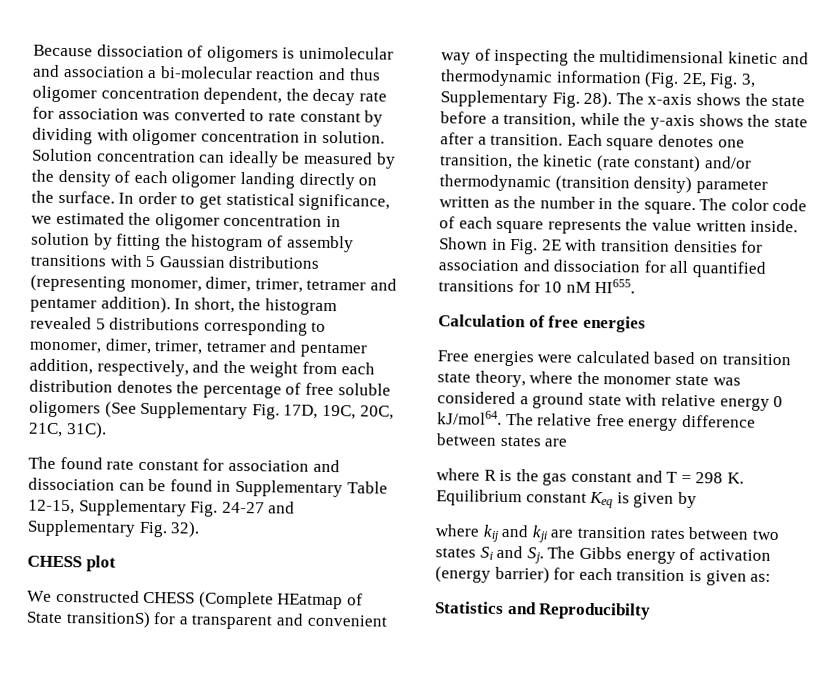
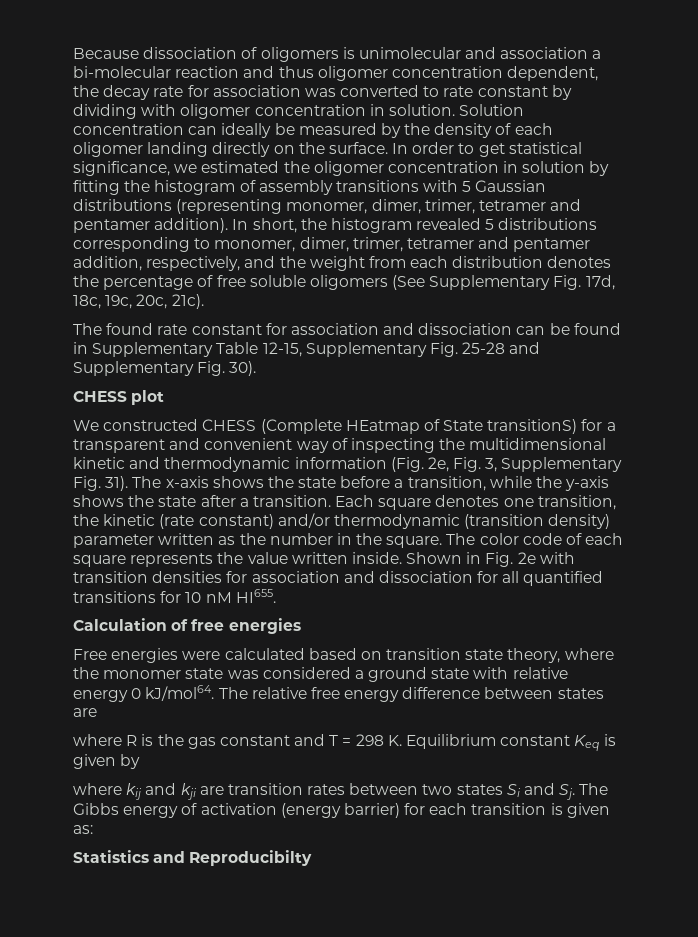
[283,404,394,420] [28,422,107,439] 17D, 19C, 20C, 21C, 31C). -> [585,275,615,290] [73,294,204,309] 17d, 18c, 19c, 20c, 21c).
[221,501,265,514] 24-27 -> [462,342,506,354] 25-28
[170,521,201,538] 32). -> [229,361,257,376] 30).
[681,72,707,88] 2E, -> [427,457,449,472] 2e,
[583,91,613,109] 28). -> [105,476,129,491] 31).
[541,239,562,251] 2E -> [517,552,536,564] 2e

